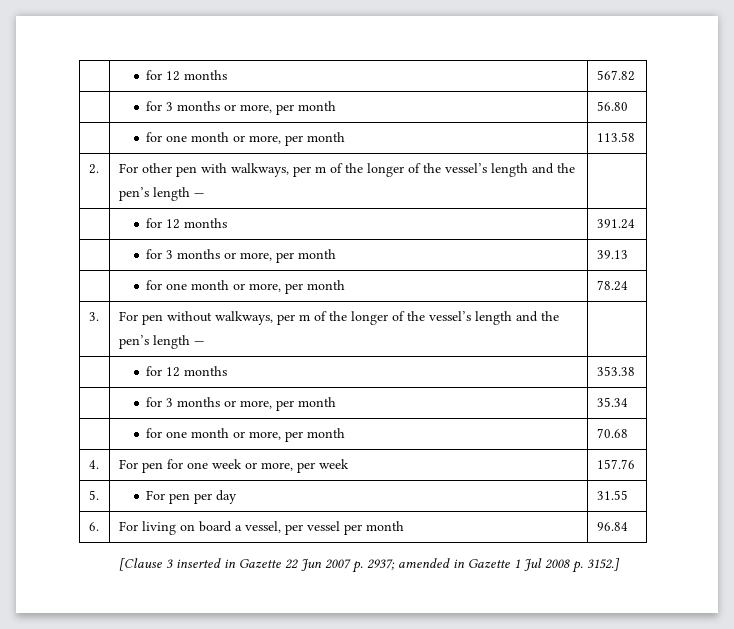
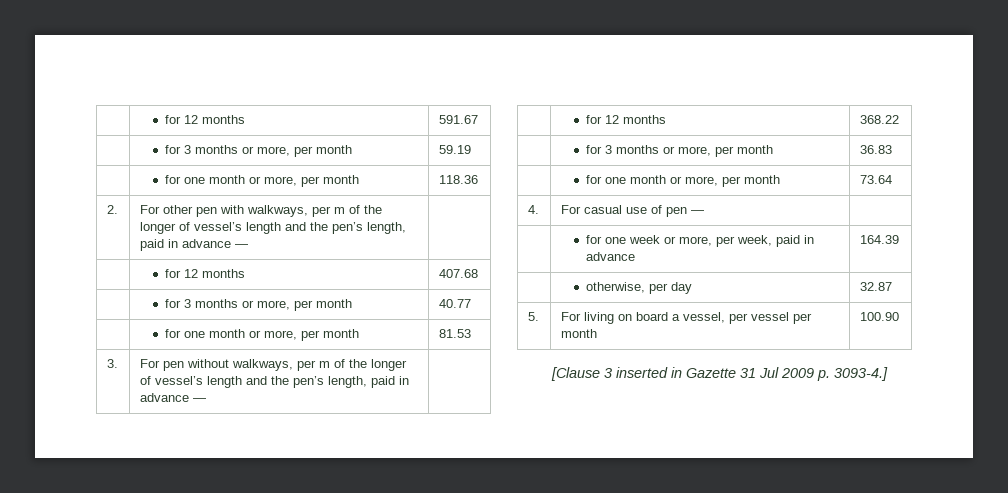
[146,70,228,81] [596,70,635,81] [146,101,337,115] [596,101,628,111] [146,132,346,146] [596,132,635,142] | for 12 months | 567.82 // | for 3 months or more, per month | 56.80 // | for one month or more, per month | 113.58 -> [164,115,245,124] [438,115,478,124] [164,145,352,157] [438,145,471,154] [164,175,359,187] [438,175,478,184] | for 12 months | 591.67 // | for 3 months or more, per month | 59.19 // | for one month or more, per month | 118.36
[422,163,575,177] [118,187,204,201] [146,218,228,229] [596,219,635,229] [146,249,337,263] [596,250,628,259] [146,280,346,294] [596,280,628,291] the vessel’s length and the pen’s length — | // | for 12 months | 391.24 // | for 3 months or more, per month | 39.13 // | for one month or more, per month | 78.24 -> [193,222,406,234] [139,239,248,251] [164,269,245,278] [438,269,478,278] [164,299,352,311] [438,299,471,308] [164,329,359,341] [438,329,471,338] vessel’s length and the pen’s length, paid in advance — | // | for 12 months | 407.68 // | for 3 months or more, per month | 40.77 // | for one month or more, per month | 81.53
[406,311,559,325] [118,335,204,349] [146,366,228,377] [596,366,635,376] [146,397,337,411] [596,397,628,407] [146,428,346,442] [596,428,628,438] the vessel’s length and the pen’s length — | // | for 12 months | 353.38 // | for 3 months or more, per month | 35.34 // | for one month or more, per month | 70.68 -> [154,376,409,388] [139,393,206,402] [585,115,666,124] [859,115,899,124] [585,145,773,157] [859,145,892,154] [585,175,780,187] [859,175,892,184] vessel’s length and the pen’s length, paid in advance — | // | for 12 months | 368.22 // | for 3 months or more, per month | 36.83 // | for one month or more, per month | 73.64
[141,462,163,473] pen -> [583,205,704,217] casual use of pen — | // |
[318,459,349,469] [596,459,635,469] [88,490,99,500] [146,490,191,504] week | 157.76 // 5. | For pen -> [736,235,814,247] [585,252,635,261] [859,235,899,244] [585,282,645,293] week, paid in advance | 164.39 // | otherwise,
[596,490,628,500] [88,522,99,531] 31.55 // 6. -> [859,282,892,291] [527,312,539,321] 32.87 // 5.
[596,522,628,531] 96.84 -> [859,312,899,321] 100.90
[285,558,621,573] 22 Jun 2007 p. 2937; amended in Gazette 1 Jul 2008 p. 3152.] -> [740,367,889,381] 31 Jul 2009 p. 3093-4.]

